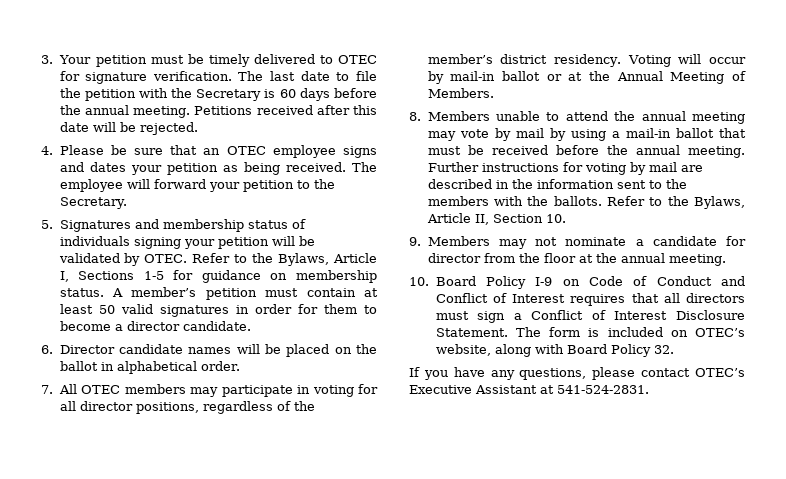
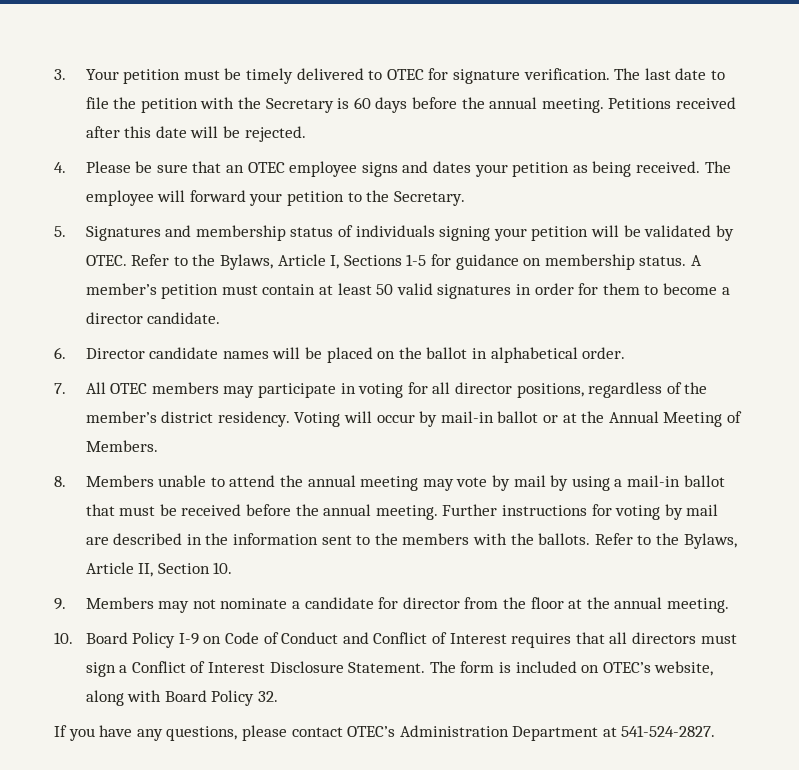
[409,385,649,394] Executive Assistant at 541-524-2831. -> [399,725,716,741] Administration Department at 541-524-2827.

